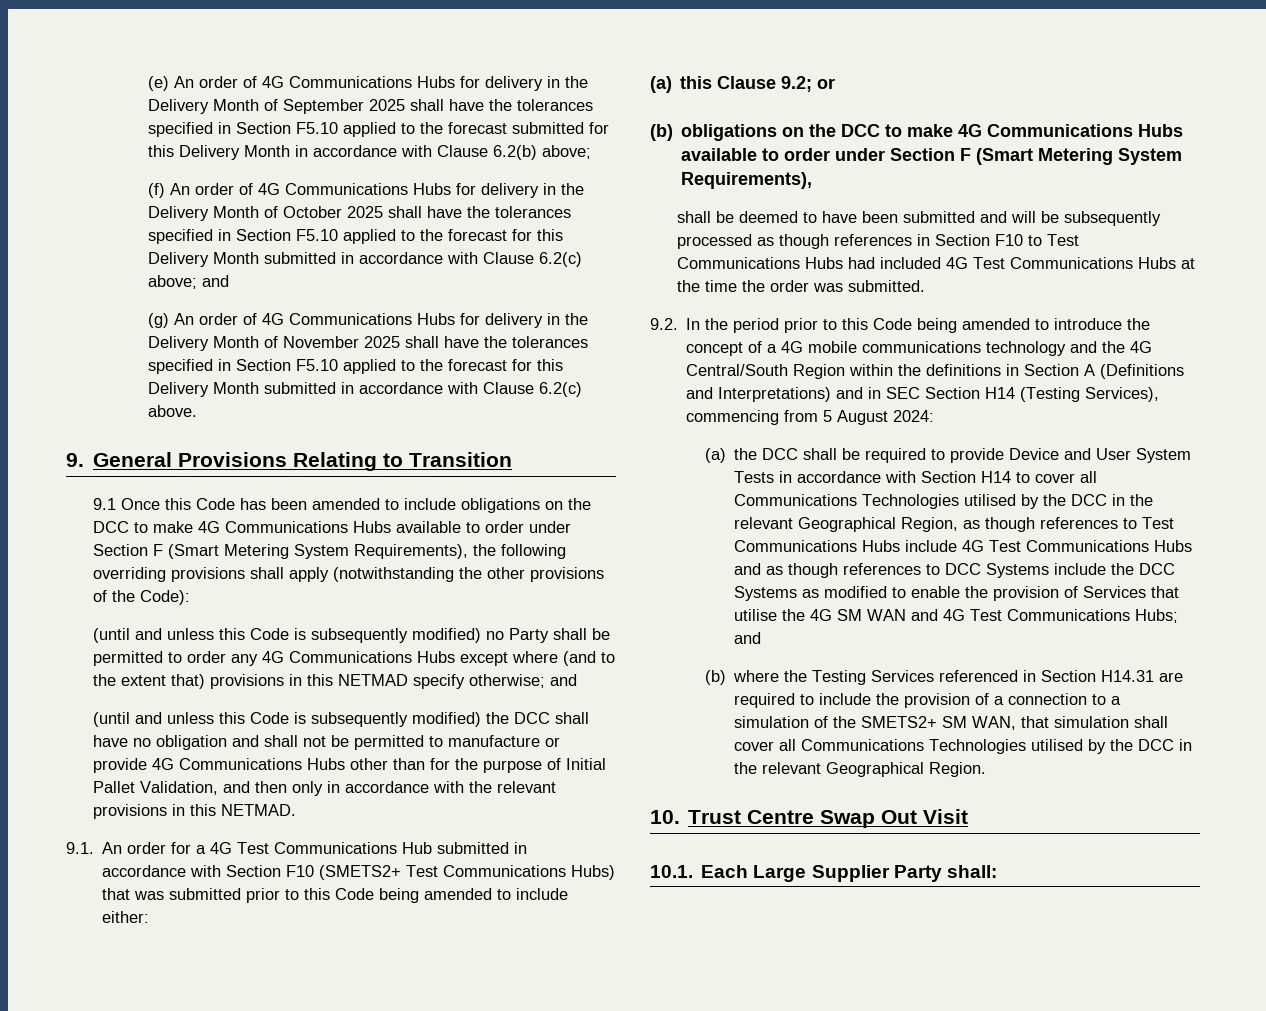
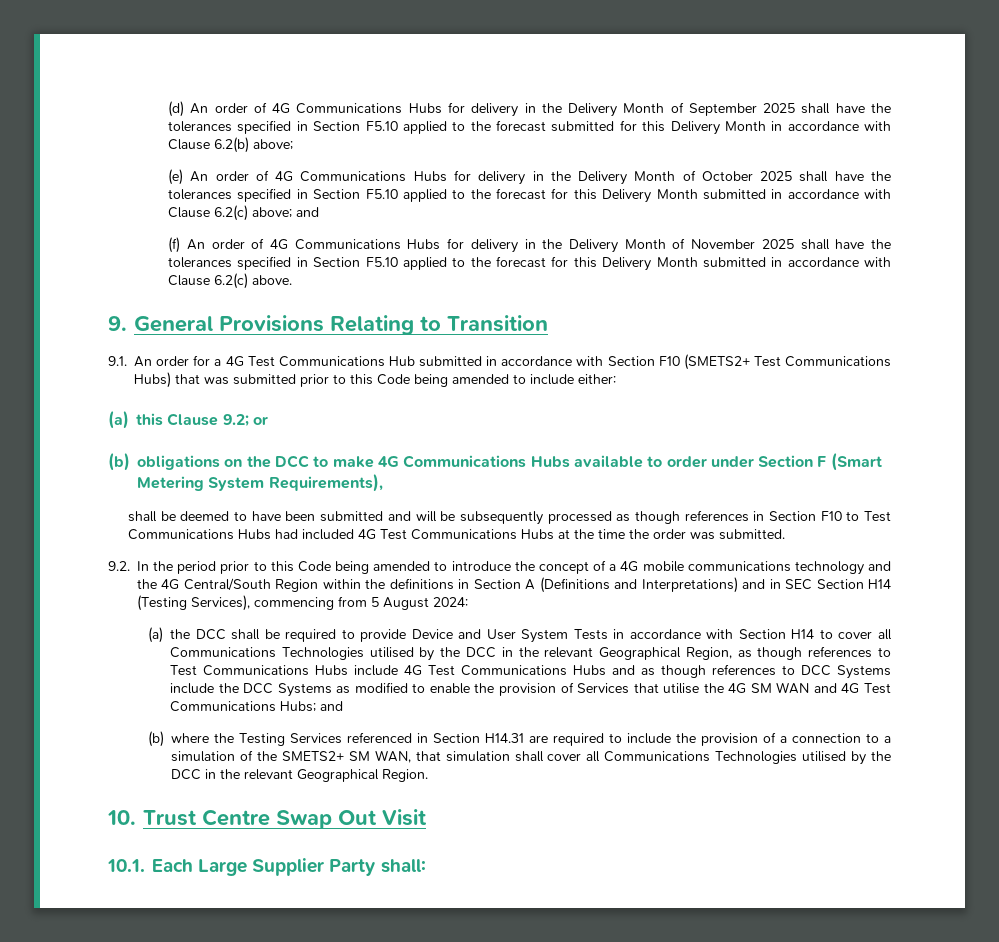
[148,76,170,91] (e) -> [168,101,185,117] (d)
[148,183,166,198] (f) -> [168,169,184,185] (e)
[148,313,170,328] (g) -> [168,237,181,253] (f)
[93,498,592,513] [93,521,572,533] [93,544,567,559] [93,567,605,582] [93,590,191,605] [93,628,611,643] [93,651,616,666] [93,674,578,689] [93,712,590,727] [93,735,561,750] [93,758,607,773] [93,781,557,796] [93,804,297,819] // 9.1 Once this Code has been amended to include obligations on the DCC to make 4G Communications Hubs available to order under Section F (Smart Metering System Requirements), the following overriding provisions shall apply (notwithstanding the other provisions of the Code): // (until and unless this Code is subsequently modified) no Party shall be permitted to order any 4G Communications Hubs except where (and to the extent that) provisions in this NETMAD specify otherwise; and // (until and unless this Code is subsequently modified) the DCC shall have no obligation and shall not be permitted to manufacture or provide 4G Communications Hubs other than for the purpose of Initial Pallet Validation, and then only in accordance with the relevant provisions in this NETMAD. -> (548, 323) none

